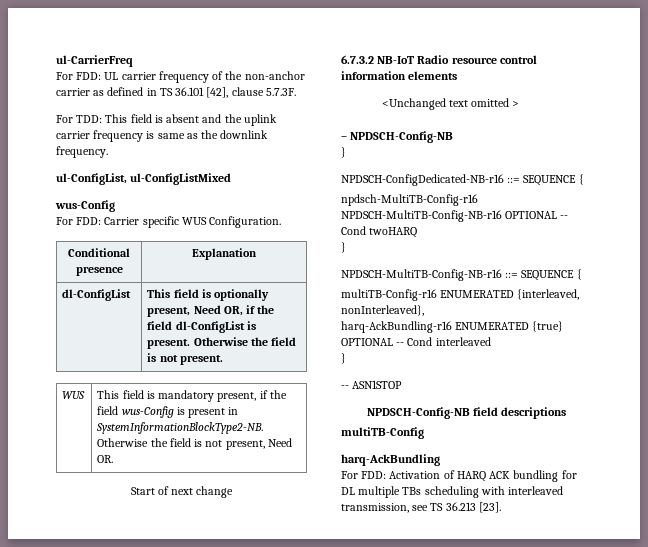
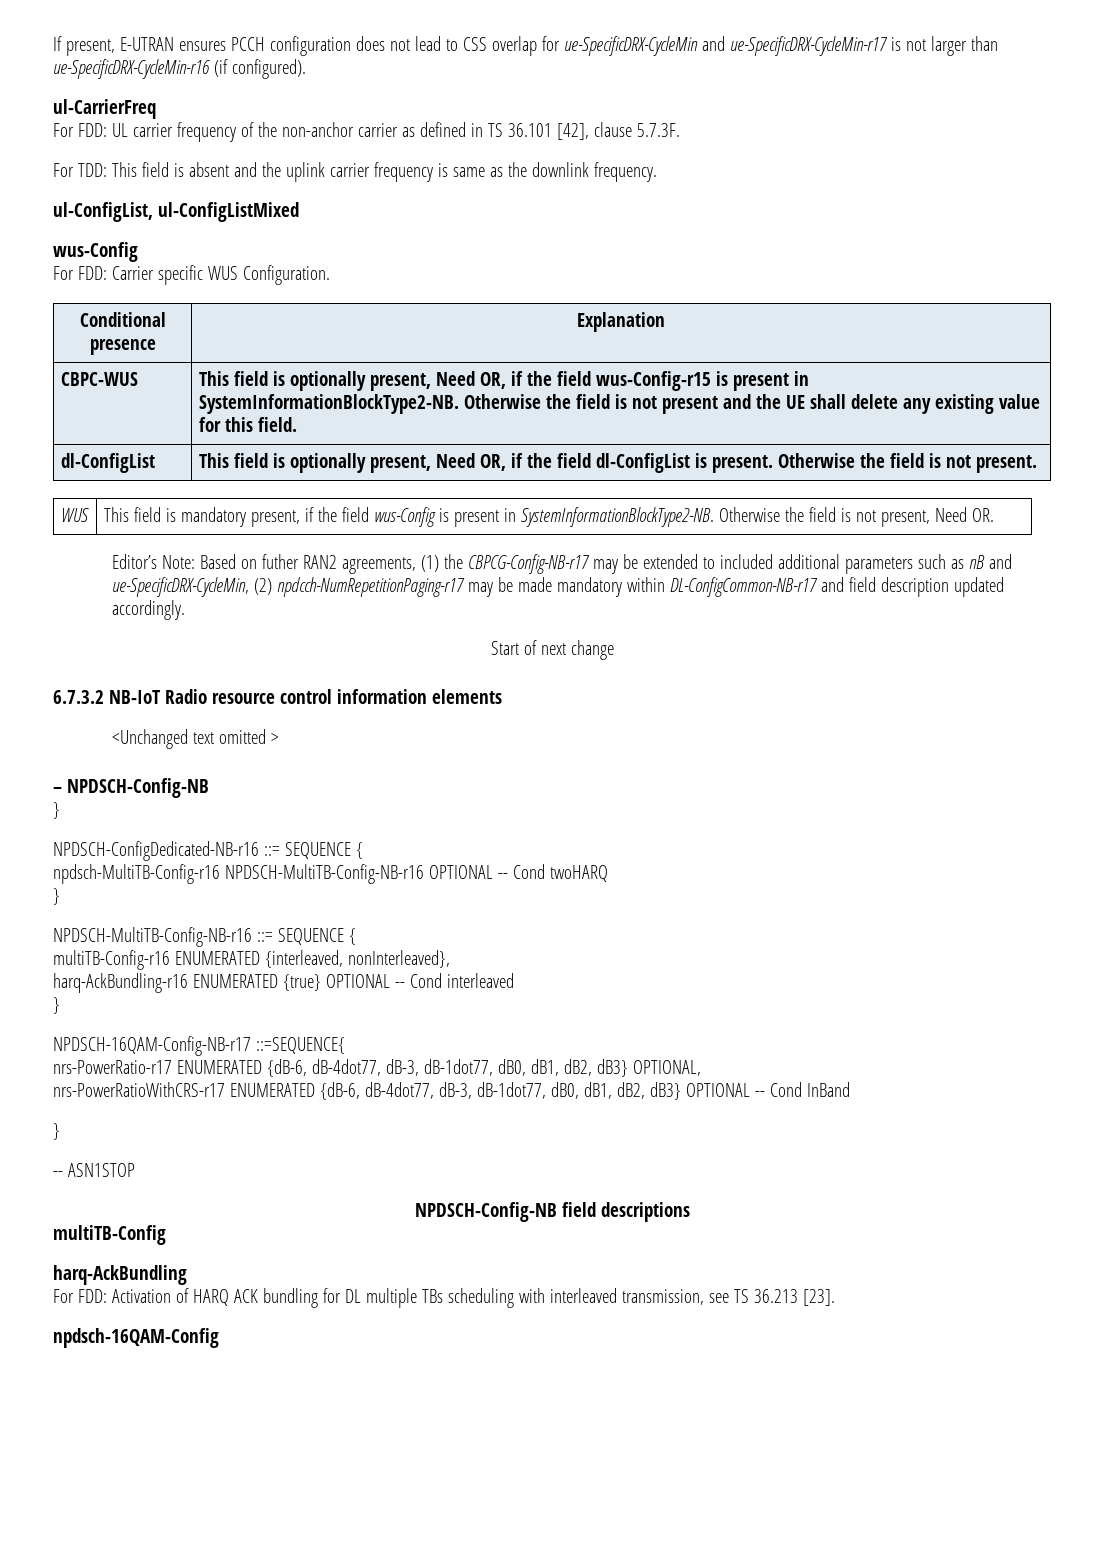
(56, 61) none -> [53,36,998,56] [53,59,306,79] If present, E-UTRAN ensures PCCH configuration does not lead to CSS overlap for ue-SpecificDRX-CycleMin and ue-SpecificDRX-CycleMin-r17 is not larger than ue-SpecificDRX-CycleMin-r16 (if configured). //
(257, 254) none -> [60,372,138,386] [198,371,809,391] [198,394,1040,414] [198,417,297,432] // CBPC-WUS | This field is optionally present, Need OR, if the field wus-Config-r15 is present in SystemInformationBlockType2-NB. Otherwise the field is not present and the UE shall delete any existing value for this field.
(114, 459) none -> [111,554,1012,574] [111,577,1004,597] [111,600,185,620] // Editor’s Note: Based on futher RAN2 agreements, (1) the CBPCG-Config-NB-r17 may be extended to included additional parameters such as nB and ue-SpecificDRX-CycleMin, (2) npdcch-NumRepetitionPaging-r17 may be made mandatory within DL-ConfigCommon-NB-r17 and field description updated accordingly.
(346, 358) none -> [53,1036,345,1056] [53,1059,701,1077] [53,1082,850,1100] [53,1123,60,1140] // NPDSCH-16QAM-Config-NB-r17 ::=SEQUENCE{ // nrs-PowerRatio-r17 ENUMERATED {dB-6, dB-4dot77, dB-3, dB-1dot77, dB0, dB1, dB2, dB3} OPTIONAL, // nrs-PowerRatioWithCRS-r17 ENUMERATED {dB-6, dB-4dot77, dB-3, dB-1dot77, dB0, dB1, dB2, dB3} OPTIONAL -- Cond InBand // }
(501, 507) none -> [53,1328,219,1348] // npdsch-16QAM-Config

